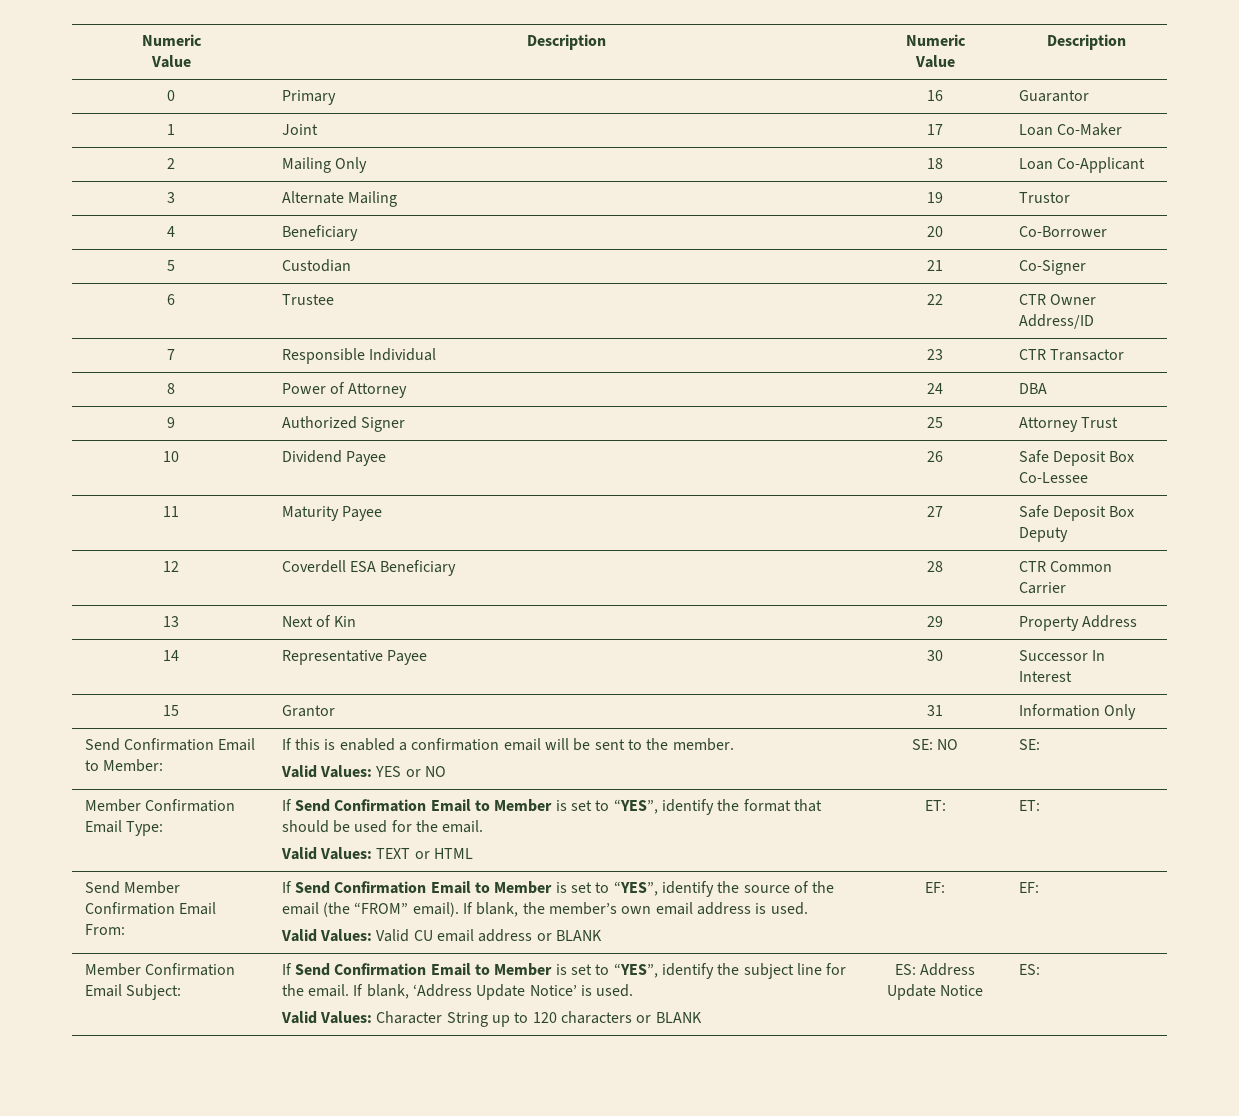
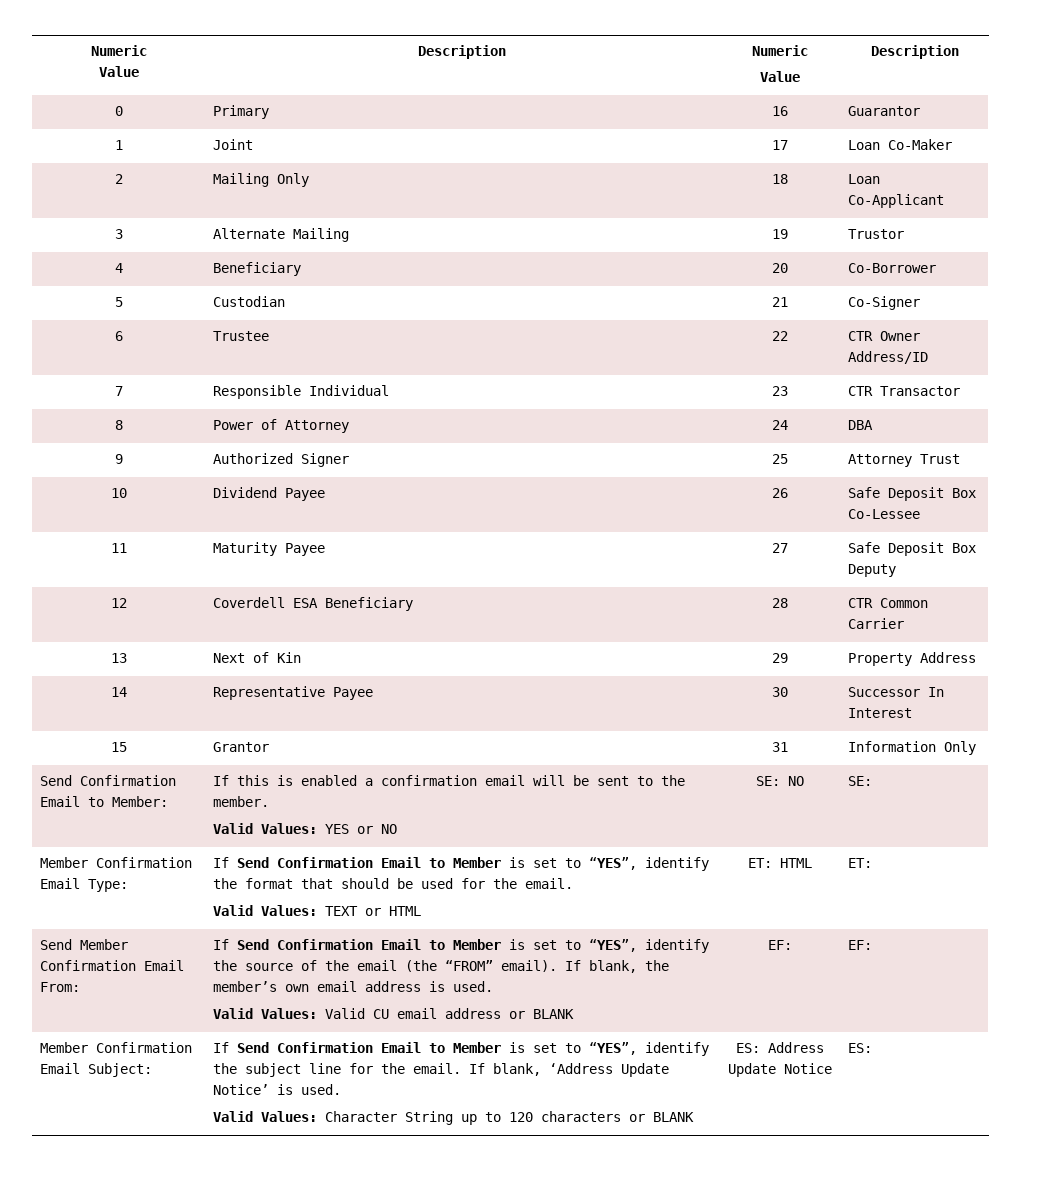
(946, 805) none -> [779,858,812,868] HTML

